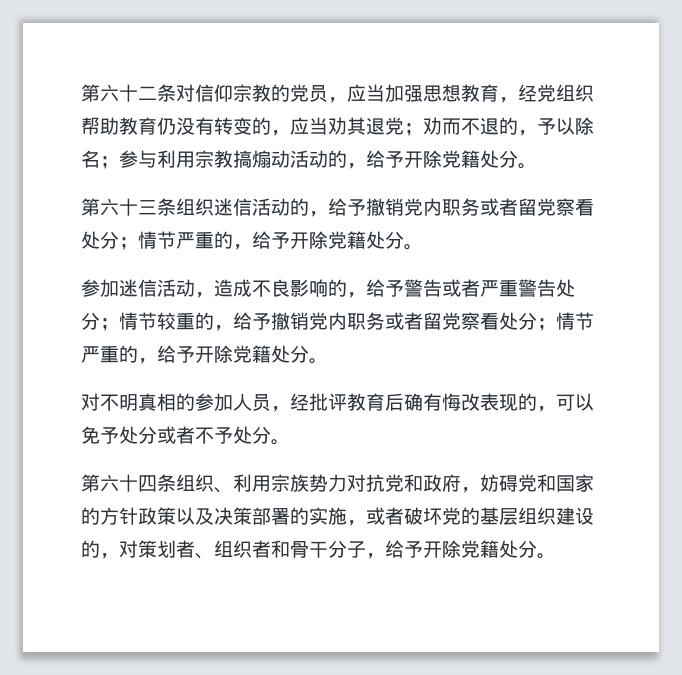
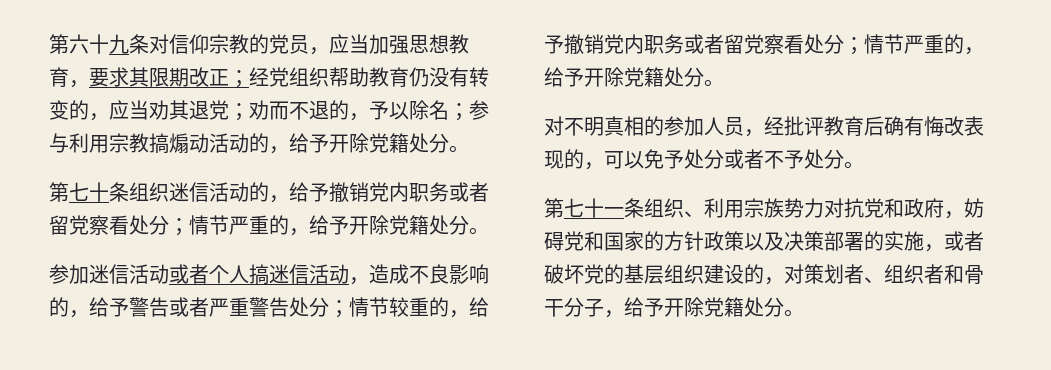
[81,84,157,102] 第六十二 -> [49,34,129,54] 第六十九
(518, 100) none -> [89,67,249,88] 要求其限期改正；
[100,198,157,216] 六十三 -> [69,182,109,202] 七十
(195, 288) none -> [169,264,349,284] 或者个人搞迷信活动
[100,474,157,492] 六十四 -> [564,198,624,218] 七十一

